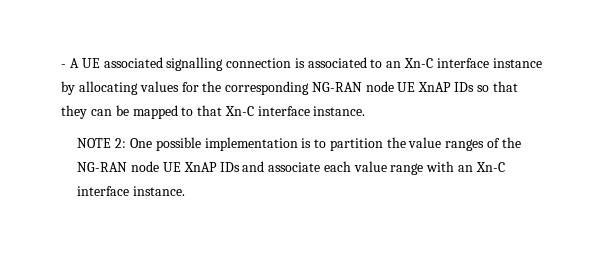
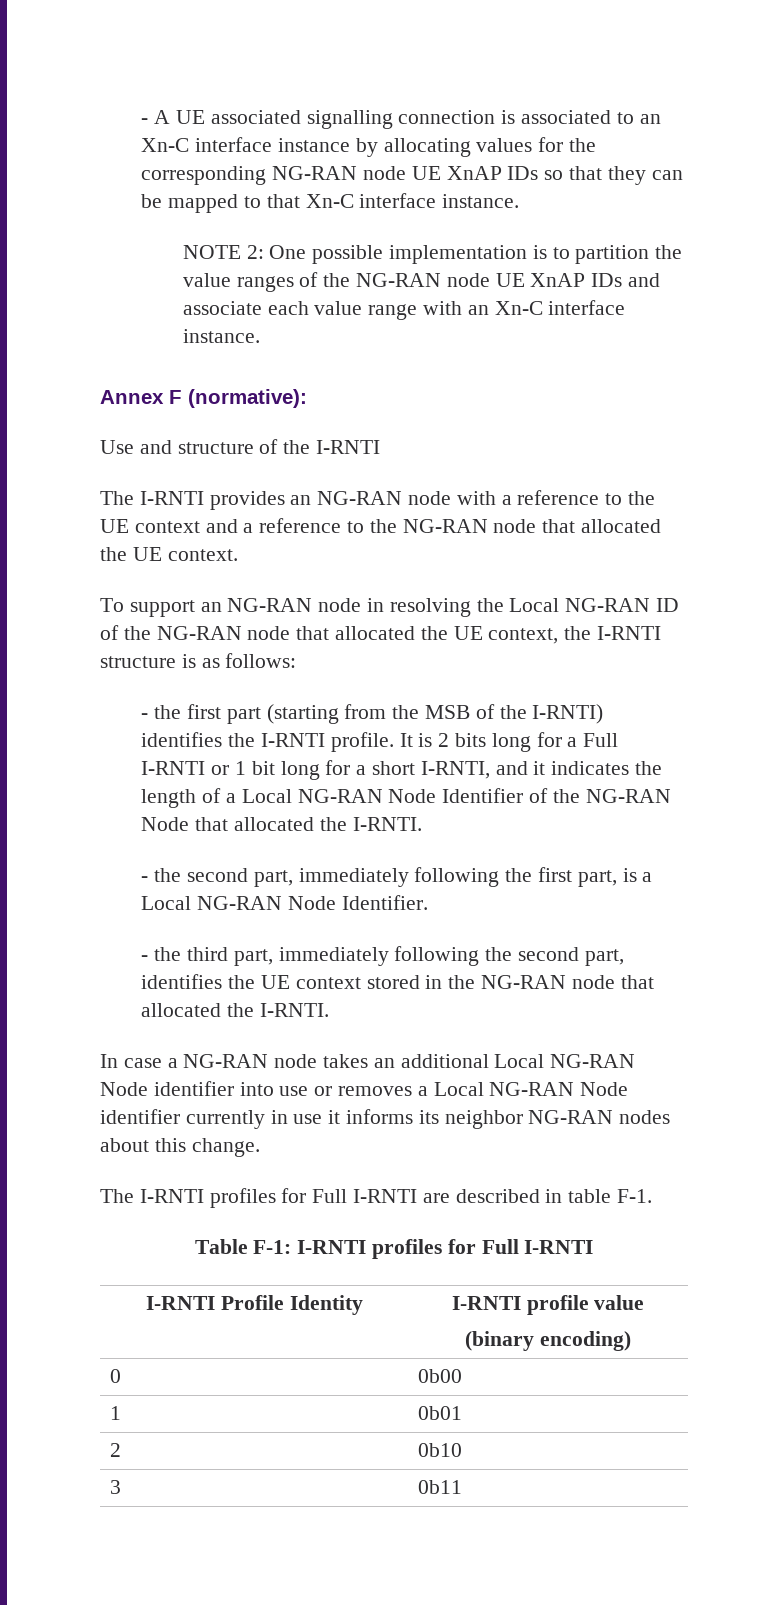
(186, 191) none -> [100,389,307,408] [100,439,381,454] [100,490,656,510] [100,518,662,533] [100,547,238,561] [100,598,680,617] [100,625,662,644] [100,653,297,668] [141,704,604,724] [141,732,619,752] [141,760,663,780] [141,788,671,808] [141,817,422,831] [141,867,653,887] [141,895,428,910] [141,946,624,966] [141,974,654,989] [141,1003,330,1017] [100,1054,636,1068] [100,1081,629,1096] [100,1109,671,1129] [100,1138,260,1157] [100,1188,653,1208] [194,1239,594,1259] [146,1295,363,1315] [451,1295,645,1315] [465,1331,631,1351] [109,1369,121,1383] [417,1369,462,1383] [109,1406,121,1420] [417,1406,462,1420] [109,1443,121,1457] [417,1443,462,1457] [109,1480,121,1494] [417,1480,462,1494] // Annex F (normative): // Use and structure of the I-RNTI // The I-RNTI provides an NG-RAN node with a reference to the UE context and a reference to the NG-RAN node that allocated the UE context. // To support an NG-RAN node in resolving the Local NG-RAN ID of the NG-RAN node that allocated the UE context, the I-RNTI structure is as follows: // - the first part (starting from the MSB of the I-RNTI) identifies the I-RNTI profile. It is 2 bits long for a Full I-RNTI or 1 bit long for a short I-RNTI, and it indicates the length of a Local NG-RAN Node Identifier of the NG-RAN Node that allocated the I-RNTI. // - the second part, immediately following the first part, is a Local NG-RAN Node Identifier. // - the third part, immediately following the second part, identifies the UE context stored in the NG-RAN node that allocated the I-RNTI. // In case a NG-RAN node takes an additional Local NG-RAN Node identifier into use or removes a Local NG-RAN Node identifier currently in use it informs its neighbor NG-RAN nodes about this change. // The I-RNTI profiles for Full I-RNTI are described in table F-1. // Table F-1: I-RNTI profiles for Full I-RNTI // I-RNTI Profile Identity | I-RNTI profile value // (binary encoding) // 0 | 0b00 // 1 | 0b01 // 2 | 0b10 // 3 | 0b11

